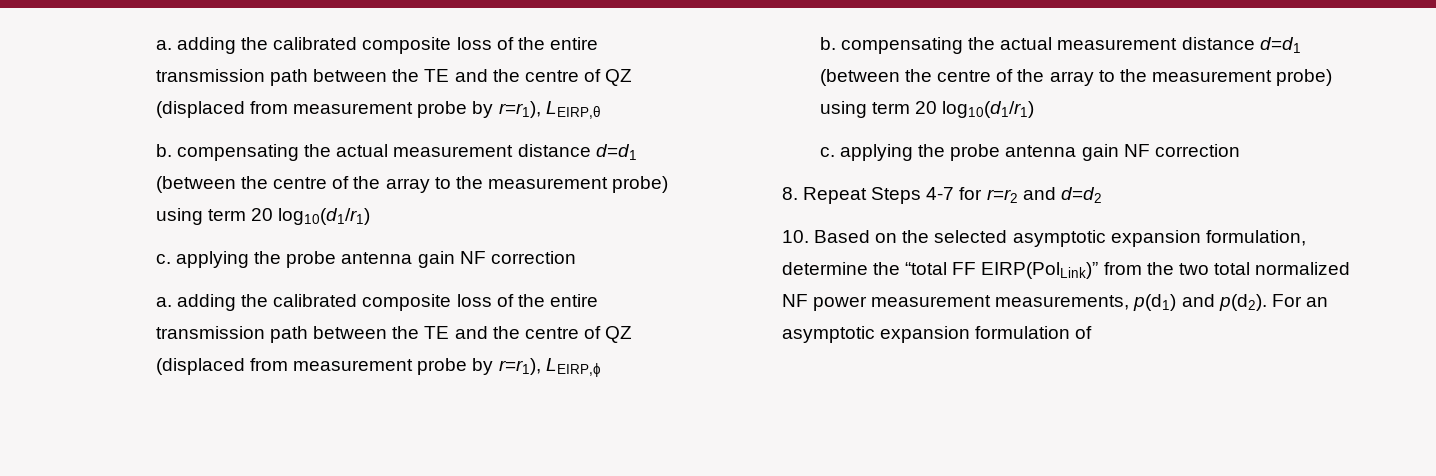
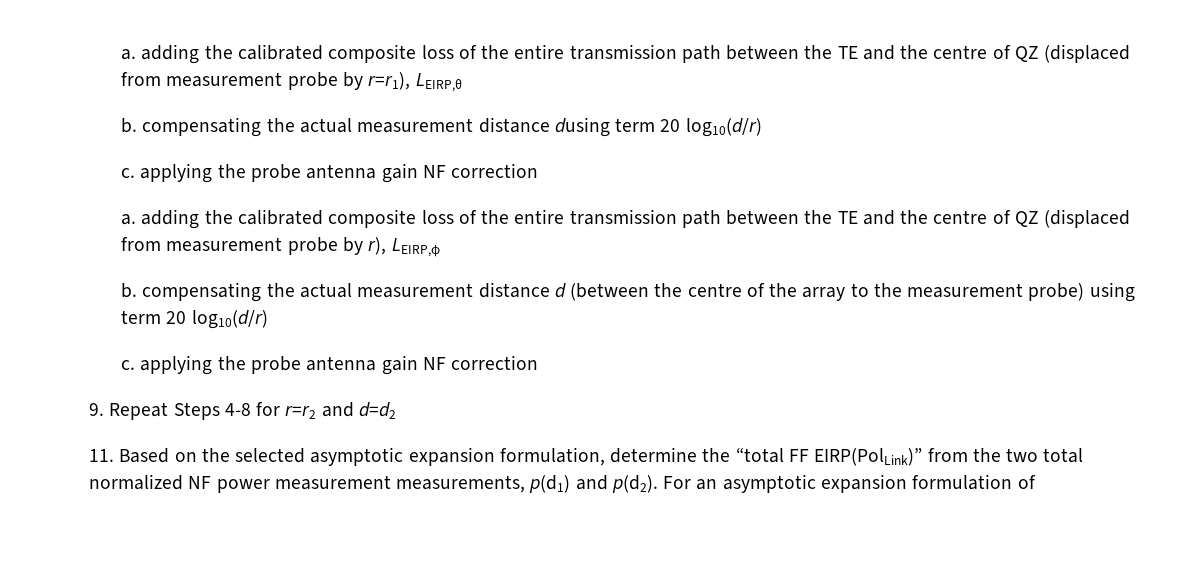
[595,144,637,160] [155,176,669,193] [155,208,371,225] d=d1 (between the centre of the array to the measurement probe) using term 20 log10(d1/r1) -> [554,117,762,137] dusing term 20 log10(d/r)
[498,358,541,375] r=r1), -> [368,237,387,255] r),
[1259,37,1301,53] d=d1 -> [554,283,566,298] d
[942,101,1035,118] [819,144,1240,161] [781,187,798,200] log10(d1/r1) // c. applying the probe antenna gain NF correction // 8. -> [191,310,268,329] [121,355,539,375] [89,403,105,416] log10(d/r) // c. applying the probe antenna gain NF correction // 9.
[926,187,955,200] 4-7 -> [224,403,251,416] 4-8
[781,230,809,243] 10. -> [89,449,115,462] 11.

